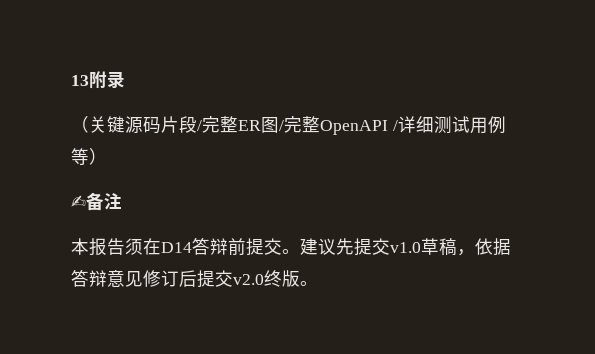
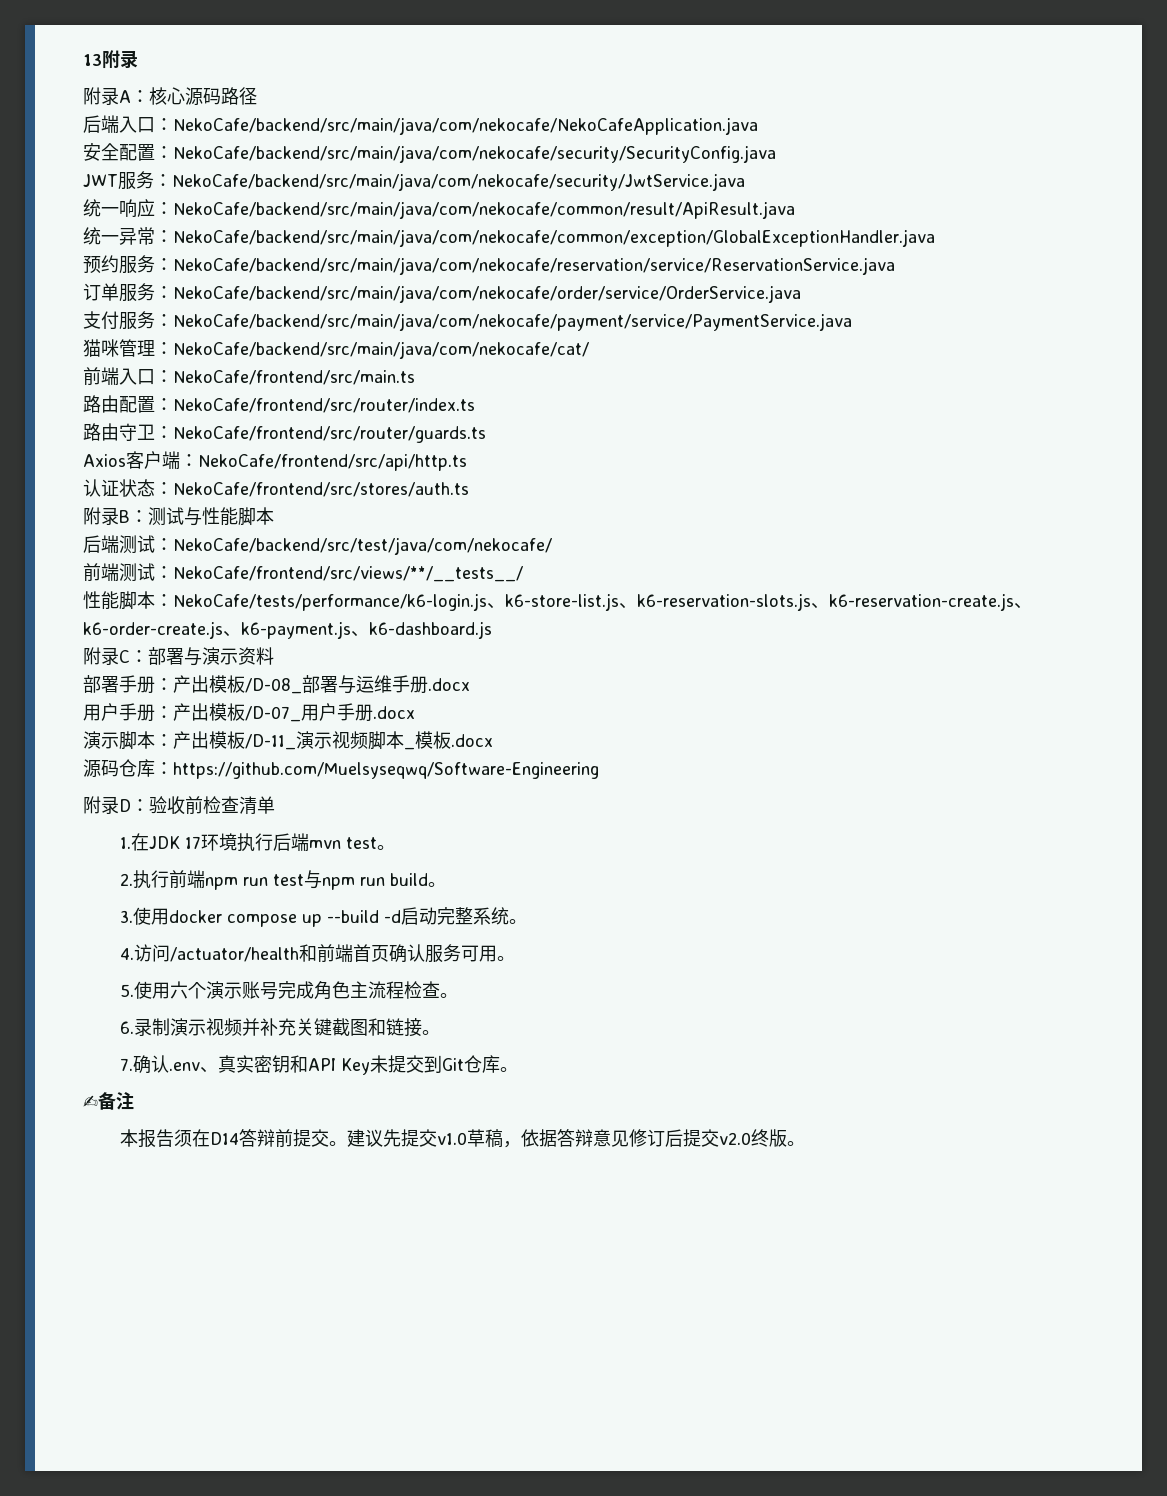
[71,116,506,135] [71,148,107,165] （关键源码片段/完整ER图/完整OpenAPI /详细测试用例等） -> [83,87,257,106] [83,115,758,135] [83,143,776,163] [83,171,745,191] [83,199,795,219] [83,227,935,247] [83,255,895,275] [83,283,801,303] [83,311,852,331] [83,339,589,359] [83,367,415,385] [83,395,475,413] [83,423,486,443] [83,451,467,471] [83,479,469,497] [83,507,274,526] [83,535,552,555] [83,563,523,582] [83,591,1032,611] [83,621,492,639] [83,647,274,666] [83,675,470,694] [83,703,415,722] [83,731,493,750] [83,759,599,779] [83,796,275,815] [119,833,395,852] [119,870,446,890] [119,907,527,927] [119,944,515,963] [119,981,458,1000] [119,1018,440,1037] [119,1055,518,1075] 附录A：核心源码路径 // 后端入口：NekoCafe/backend/src/main/java/com/nekocafe/NekoCafeApplication.java // 安全配置：NekoCafe/backend/src/main/java/com/nekocafe/security/SecurityConfig.java // JWT服务：NekoCafe/backend/src/main/java/com/nekocafe/security/JwtService.java // 统一响应：NekoCafe/backend/src/main/java/com/nekocafe/common/result/ApiResult.java // 统一异常：NekoCafe/backend/src/main/java/com/nekocafe/common/exception/GlobalExceptionHandler.java // 预约服务：NekoCafe/backend/src/main/java/com/nekocafe/reservation/service/ReservationService.java // 订单服务：NekoCafe/backend/src/main/java/com/nekocafe/order/service/OrderService.java // 支付服务：NekoCafe/backend/src/main/java/com/nekocafe/payment/service/PaymentService.java // 猫咪管理：NekoCafe/backend/src/main/java/com/nekocafe/cat/ // 前端入口：NekoCafe/frontend/src/main.ts // 路由配置：NekoCafe/frontend/src/router/index.ts // 路由守卫：NekoCafe/frontend/src/router/guards.ts // Axios客户端：NekoCafe/frontend/src/api/http.ts // 认证状态：NekoCafe/frontend/src/stores/auth.ts // 附录B：测试与性能脚本 // 后端测试：NekoCafe/backend/src/test/java/com/nekocafe/ // 前端测试：NekoCafe/frontend/src/views/**/__tests__/ // 性能脚本：NekoCafe/tests/performance/k6-login.js、k6-store-list.js、k6-reservation-slots.js、k6-reservation-create.js、k6-order-create.js、k6-payment.js、k6-dashboard.js // 附录C：部署与演示资料 // 部署手册：产出模板/D-08_部署与运维手册.docx // 用户手册：产出模板/D-07_用户手册.docx // 演示脚本：产出模板/D-11_演示视频脚本_模板.docx // 源码仓库：https://github.com/Muelsyseqwq/Software-Engineering // 附录D：验收前检查清单 // 1.在JDK 17环境执行后端mvn test。 // 2.执行前端npm run test与npm run build。 // 3.使用docker compose up --build -d启动完整系统。 // 4.访问/actuator/health和前端首页确认服务可用。 // 5.使用六个演示账号完成角色主流程检查。 // 6.录制演示视频并补充关键截图和链接。 // 7.确认.env、真实密钥和API Key未提交到Git仓库。

